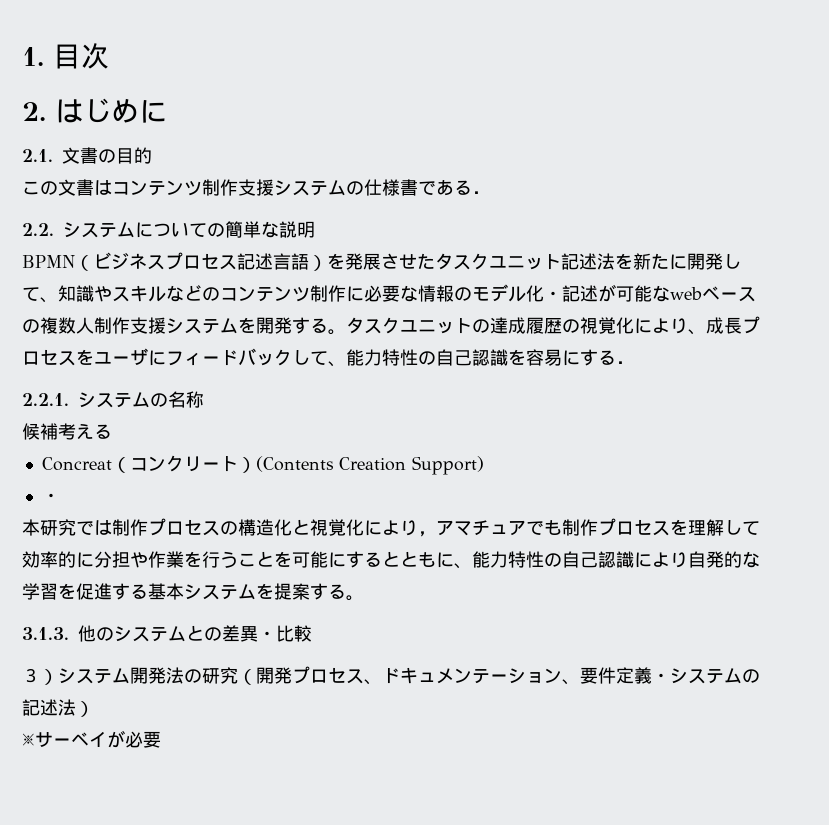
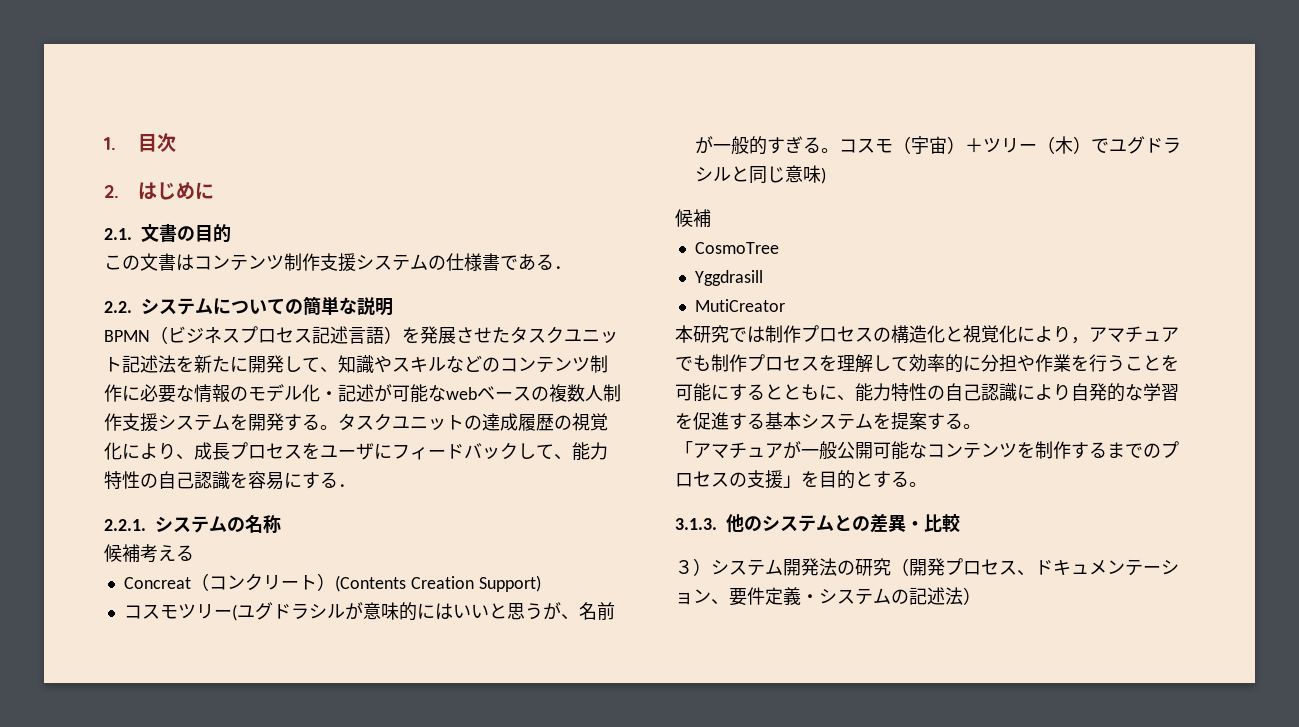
[41,493,60,502] ・ -> [123,602,615,621] [694,136,1181,155] [694,165,826,184] [675,209,711,227] [694,242,779,254] [694,270,763,286] [694,299,785,312] コスモツリー(ユグドラシルが意味的にはいいと思うが、名前が一般的すぎる。コスモ（宇宙）＋ツリー（木）でユグドラシルと同じ意味) // 候補 // CosmoTree // Yggdrasill // MutiCreator
(364, 598) none -> [675,441,1179,460] [675,470,927,489] // 「アマチュアが一般公開可能なコンテンツを制作するまでのプロセスの支援」を目的とする。
[22,730,161,748] // ※サーベイが必要 -> (981, 596) none

